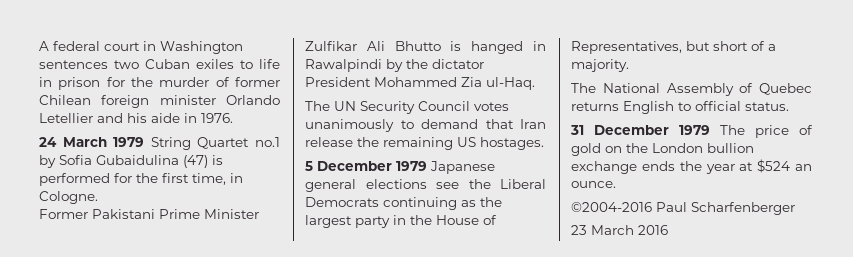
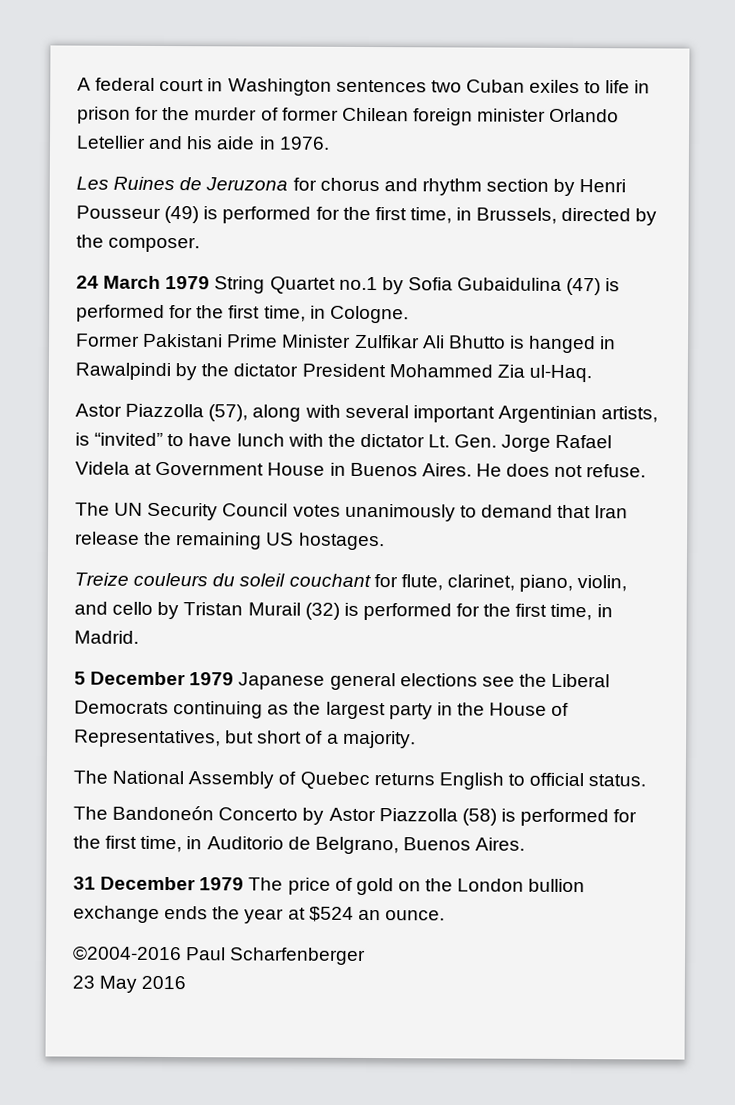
(233, 118) none -> [76,176,627,197] [76,205,658,226] [76,234,201,253] // Les Ruines de Jeruzona for chorus and rhythm section by Henri Pousseur (49) is performed for the first time, in Brussels, directed by the composer.
(535, 83) none -> [75,403,659,424] [75,432,613,452] [75,461,647,478] // Astor Piazzolla (57), along with several important Argentinian artists, is “invited” to have lunch with the dictator Lt. Gen. Jorge Rafael Videla at Government House in Buenos Aires. He does not refuse.
(544, 143) none -> [74,572,628,593] [74,601,613,621] [74,630,139,644] // Treize couleurs du soleil couchant for flute, clarinet, piano, violin, and cello by Tristan Murail (32) is performed for the first time, in Madrid.
(789, 106) none -> [73,805,638,827] [73,835,526,855] // The Bandoneón Concerto by Astor Piazzolla (58) is performed for the first time, in Auditorio de Belgrano, Buenos Aires.
[591,225,634,235] March -> [99,975,138,993] May

